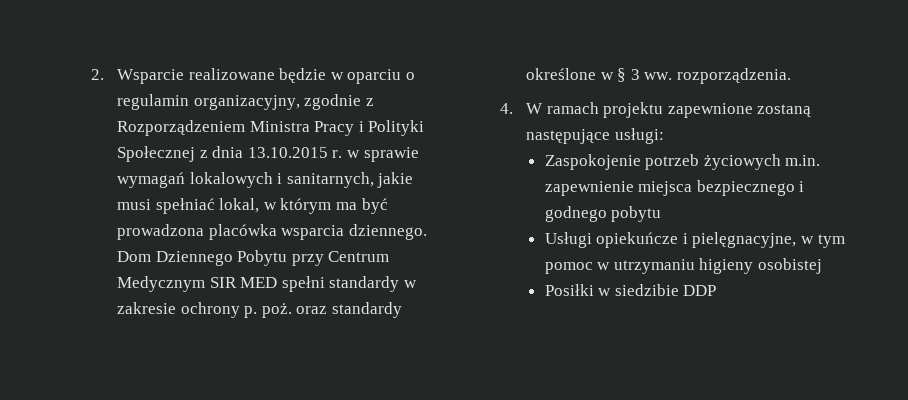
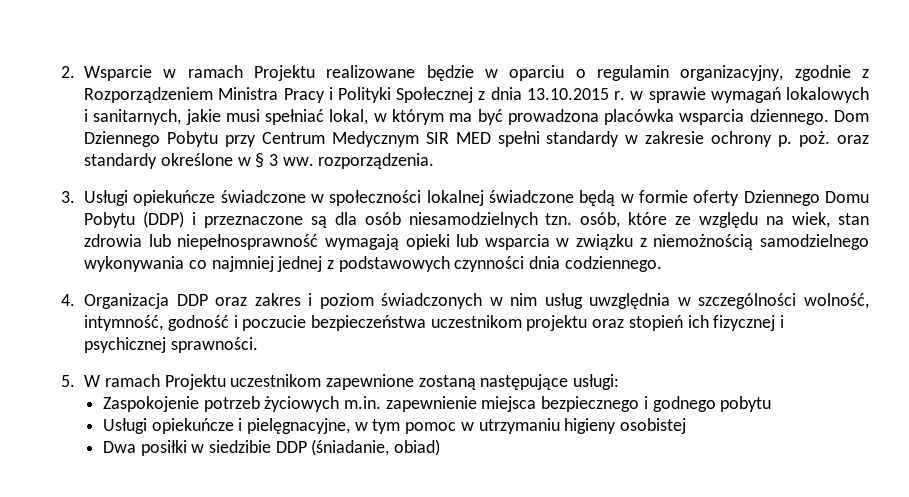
(184, 76) none -> [163,65,316,81] w ramach Projektu
[500,102,664,118] 4. W ramach projektu -> [61,190,870,206] [84,211,869,228] [84,234,869,250] [84,256,662,272] [61,293,870,309] [84,315,785,331] [84,337,258,353] [61,374,322,390] 3. Usługi opiekuńcze świadczone w społeczności lokalnej świadczone będą w formie oferty Dziennego Domu Pobytu (DDP) i przeznaczone są dla osób niesamodzielnych tzn. osób, które ze względu na wiek, stan zdrowia lub niepełnosprawność wymagają opieki lub wsparcia w związku z niemożnością samodzielnego wykonywania co najmniej jednej z podstawowych czynności dnia codziennego. // 4. Organizacja DDP oraz zakres i poziom świadczonych w nim usług uwzględnia w szczególności wolność, intymność, godność i poczucie bezpieczeństwa uczestnikom projektu oraz stopień ich fizycznej i psychicznej sprawności. // 5. W ramach Projektu uczestnikom
[544,284,594,296] Posiłki -> [102,440,187,456] Dwa posiłki
(717, 290) none -> [311,439,441,456] (śniadanie, obiad)

